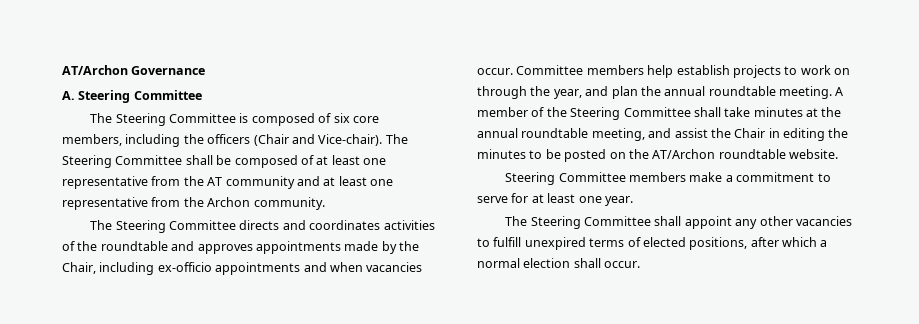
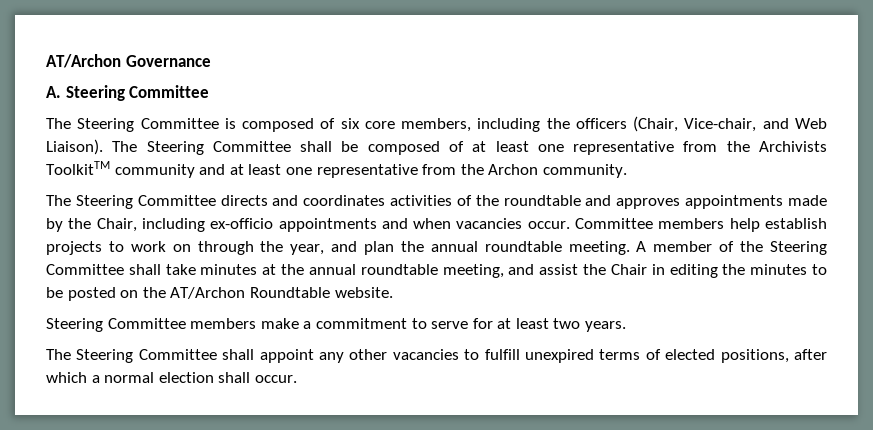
[253,134,383,146] (Chair and Vice-chair). -> [633,116,827,132] [46,139,103,155] (Chair, Vice-chair, and Web Liaison).
[207,177,223,186] AT -> [759,141,828,152] [46,161,110,175] Archivists ToolkitTM
[718,149,786,159] roundtable -> [249,287,330,298] Roundtable
[578,196,633,206] one year. -> [553,318,627,332] two years.

